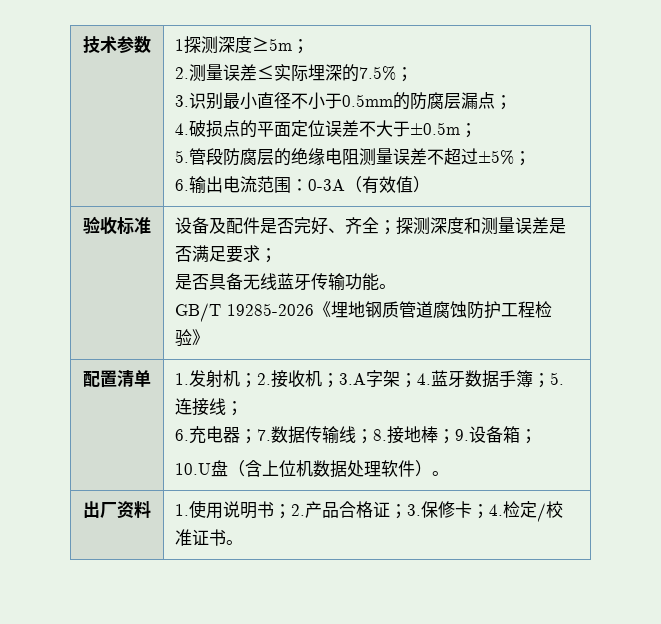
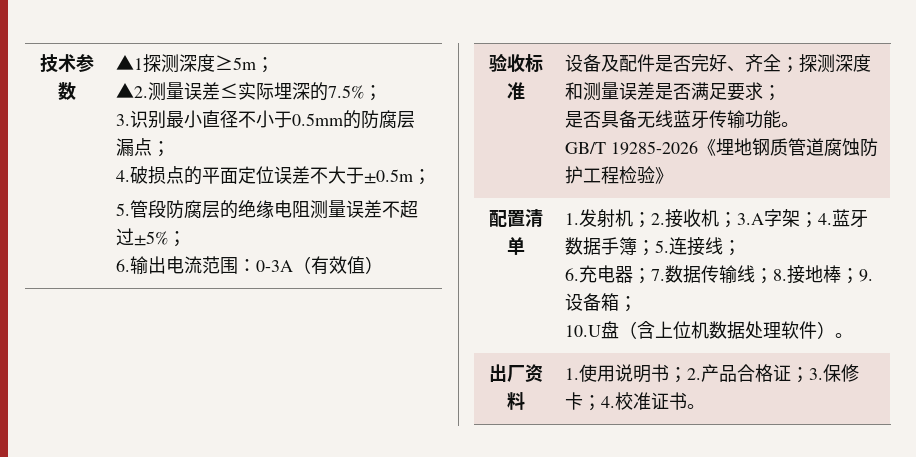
[175,39,185,51] 1 -> [116,55,144,70] ▲1
[175,67,190,79] 2. -> [116,83,149,98] ▲2.
[503,501,547,522] 检定/ -> (616, 402) none

